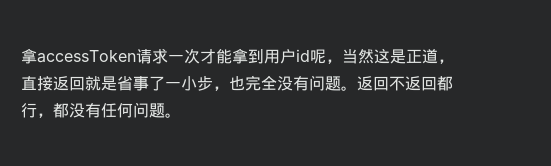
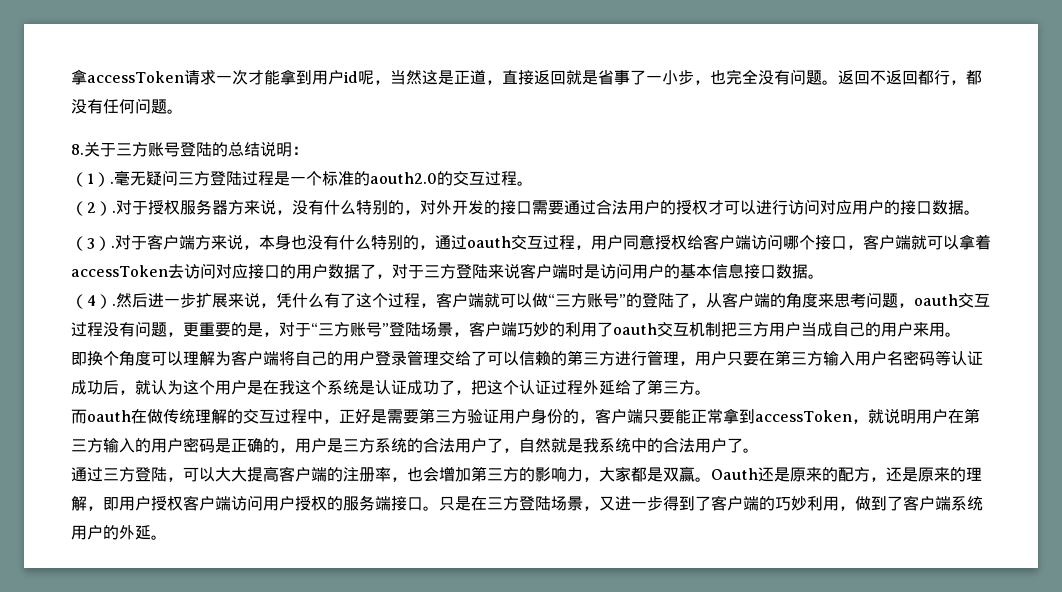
(181, 115) none -> [71,141,308,157] [71,170,533,187] [71,199,980,216] [71,234,991,251] [71,263,824,279] [71,292,990,309] [71,321,961,337] [71,350,983,366] [71,379,711,395] [71,408,980,424] [71,437,759,453] [71,466,982,482] [71,495,983,511] [71,525,167,540] // 8.关于三方账号登陆的总结说明： // （1）.毫无疑问三方登陆过程是一个标准的aouth2.0的交互过程。 // （2）.对于授权服务器方来说，没有什么特别的，对外开发的接口需要通过合法用户的授权才可以进行访问对应用户的接口数据。 // （3）.对于客户端方来说，本身也没有什么特别的，通过oauth交互过程，用户同意授权给客户端访问哪个接口，客户端就可以拿着accessToken去访问对应接口的用户数据了，对于三方登陆来说客户端时是访问用户的基本信息接口数据。 // （4）.然后进一步扩展来说，凭什么有了这个过程，客户端就可以做“三方账号”的登陆了，从客户端的角度来思考问题，oauth交互过程没有问题，更重要的是，对于“三方账号”登陆场景，客户端巧妙的利用了oauth交互机制把三方用户当成自己的用户来用。 // 即换个角度可以理解为客户端将自己的用户登录管理交给了可以信赖的第三方进行管理，用户只要在第三方输入用户名密码等认证成功后，就认为这个用户是在我这个系统是认证成功了，把这个认证过程外延给了第三方。 // 而oauth在做传统理解的交互过程中，正好是需要第三方验证用户身份的，客户端只要能正常拿到accessToken，就说明用户在第三方输入的用户密码是正确的，用户是三方系统的合法用户了，自然就是我系统中的合法用户了。 // 通过三方登陆，可以大大提高客户端的注册率，也会增加第三方的影响力，大家都是双赢。Oauth还是原来的配方，还是原来的理解，即用户授权客户端访问用户授权的服务端接口。只是在三方登陆场景，又进一步得到了客户端的巧妙利用，做到了客户端系统用户的外延。

